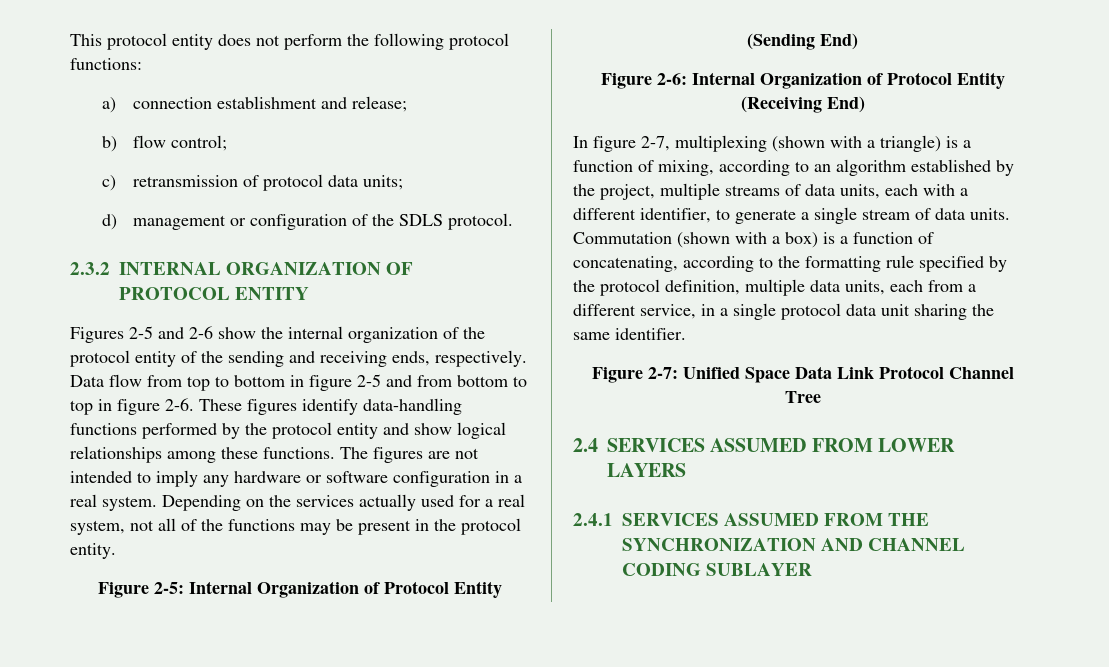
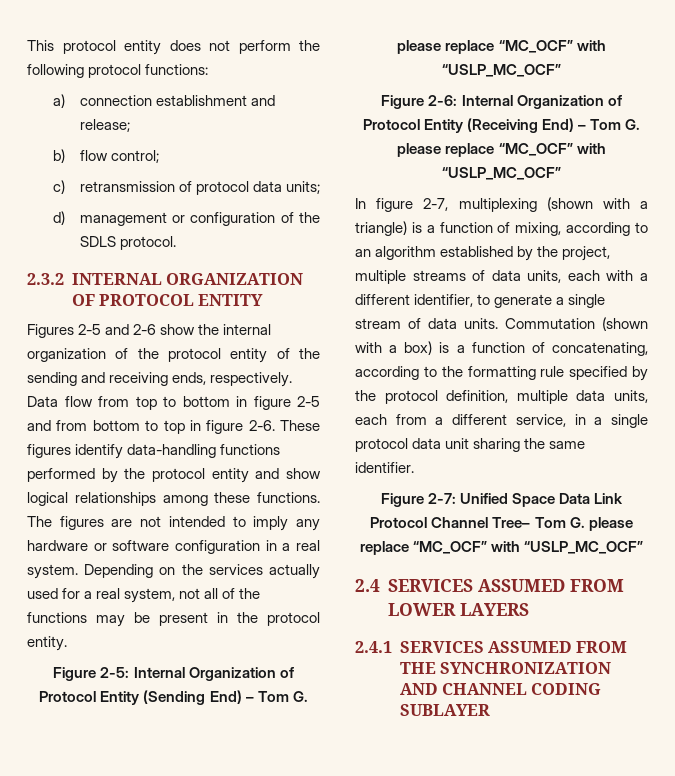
(858, 41) none -> [245,691,308,702] [397,40,606,54] [442,64,561,77] – Tom G. please replace “MC_OCF” with “USLP_MC_OCF”
(865, 104) none -> [578,119,641,130] [397,143,606,157] [442,167,561,180] – Tom G. please replace “MC_OCF” with “USLP_MC_OCF”
[784,391,821,403] Tree -> [492,517,633,531] [359,541,644,555] Tree– Tom G. please replace “MC_OCF” with “USLP_MC_OCF”

